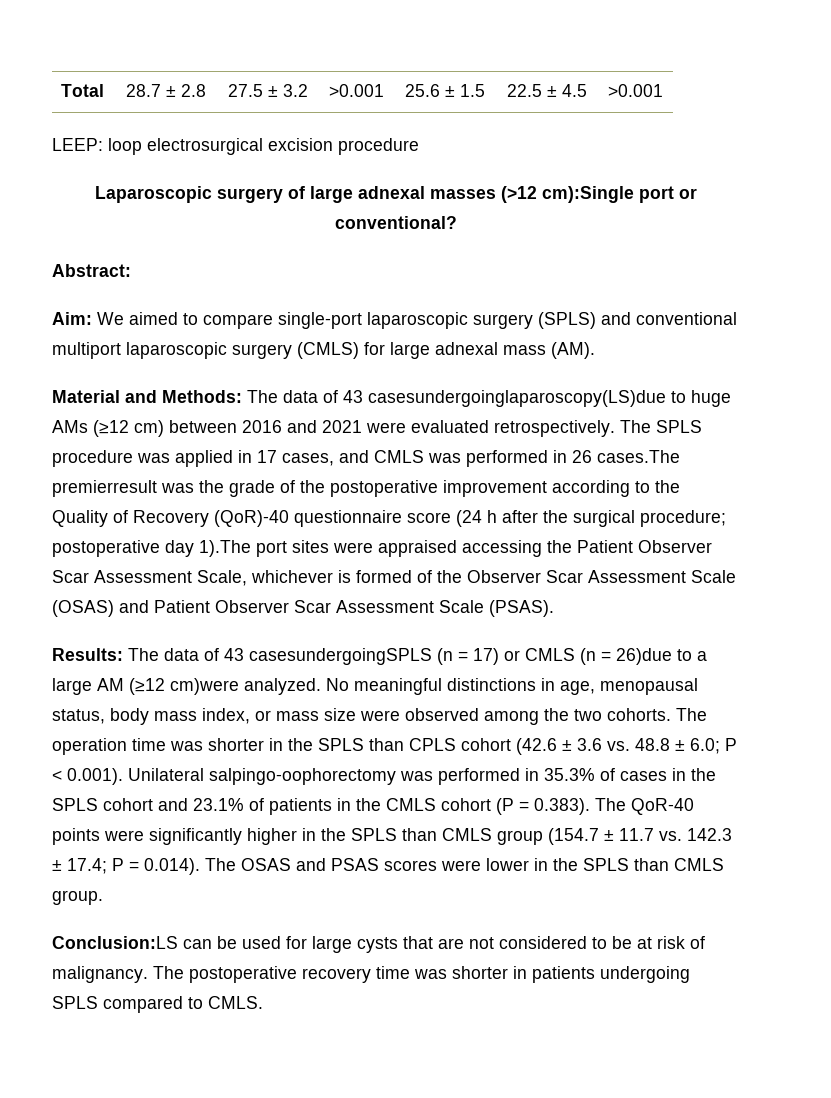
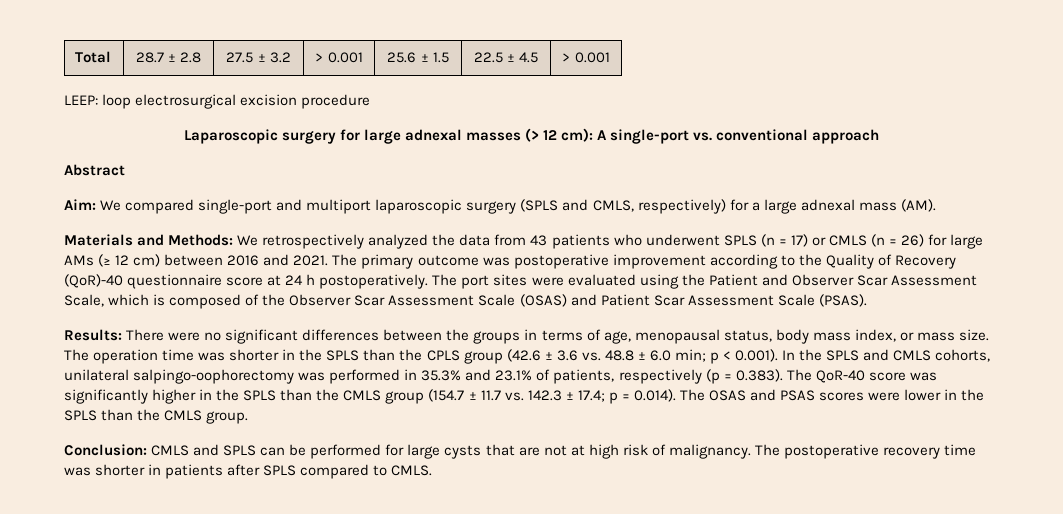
[328,84,384,97] >0.001 -> [315,52,363,63] > 0.001
[607,84,663,97] >0.001 -> [562,52,610,63] > 0.001
[288,186,305,199] of -> [339,129,360,141] for
[501,186,697,203] [335,216,457,229] [52,264,131,277] [52,312,737,329] [52,342,385,359] (>12 cm):Single port or conventional? // Abstract: // Aim: We aimed to compare single-port laparoscopic surgery (SPLS) and conventional multiport laparoscopic surgery (CMLS) for -> [524,128,880,144] [64,164,125,176] [64,199,760,214] (> 12 cm): A single-port vs. conventional approach // Abstract // Aim: We compared single-port and multiport laparoscopic surgery (SPLS and CMLS, respectively) for a
[52,390,120,403] Material -> [64,234,133,246] Materials
[247,390,731,407] [52,420,702,437] [52,450,680,467] [52,480,325,497] The data of 43 casesundergoinglaparoscopy(LS)due to huge AMs (≥12 cm) between 2016 and 2021 were evaluated retrospectively. The SPLS procedure was applied in 17 cases, and CMLS was performed in 26 cases.The premierresult was the grade of the -> [237,234,984,249] [64,254,510,269] We retrospectively analyzed the data from 43 patients who underwent SPLS (n = 17) or CMLS (n = 26) for large AMs (≥ 12 cm) between 2016 and 2021. The primary outcome was
[456,510,726,527] [52,540,251,557] (24 h after the surgical procedure; postoperative day 1).The -> [267,274,458,289] at 24 h postoperatively. The
[378,540,542,557] appraised accessing -> [567,274,679,289] evaluated using
(633, 546) none -> [761,274,788,286] and
[251,570,412,583] whichever is formed -> [108,294,242,309] which is composed
[215,600,289,613] Observer -> (650, 300) none
[128,648,707,665] [52,678,555,695] The data of 43 casesundergoingSPLS (n = 17) or CMLS (n = 26)due to a large AM (≥12 cm)were analyzed. No meaningful distinctions in -> [126,329,601,344] There were no significant differences between the groups in terms of
[324,708,671,725] size were observed among the two cohorts. -> [958,329,989,341] size.
[409,738,511,751] CPLS cohort -> [399,349,503,364] the CPLS group
[690,738,737,754] [52,768,204,785] 6.0; P < 0.001). Unilateral -> [649,349,991,364] [64,369,129,381] 6.0 min; p < 0.001). In the SPLS and CMLS cohorts, unilateral
[600,768,716,781] [52,798,514,815] of cases in the SPLS cohort and 23.1% of patients in the CMLS cohort (P -> [465,369,720,384] and 23.1% of patients, respectively (p
[52,828,144,845] points were -> [868,372,937,381] score was
(437, 834) none -> [316,389,340,401] the
[112,858,124,871] P -> [608,392,618,404] p
(669, 864) none -> [137,409,161,421] the
[52,936,178,949] Conclusion:LS -> [64,444,257,456] Conclusion: CMLS and SPLS
[242,936,281,949] used -> [310,444,382,459] performed
[499,936,652,949] considered to be at -> [570,444,619,459] at high
[600,966,690,983] undergoing -> [227,464,261,476] after

